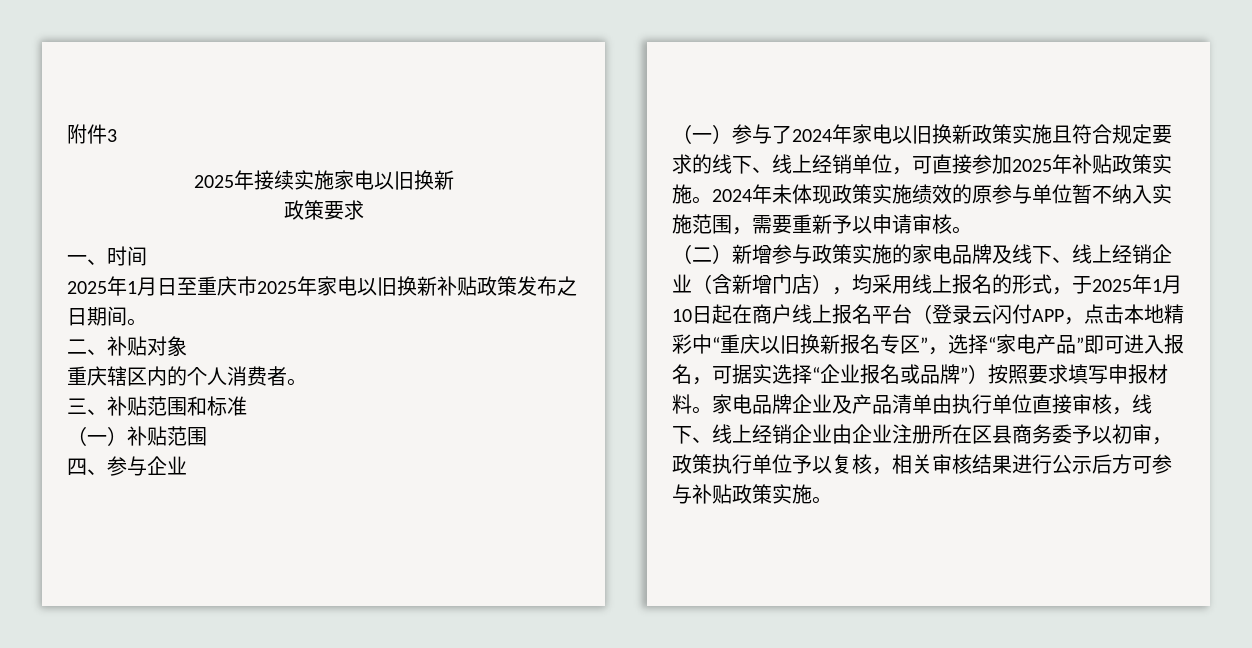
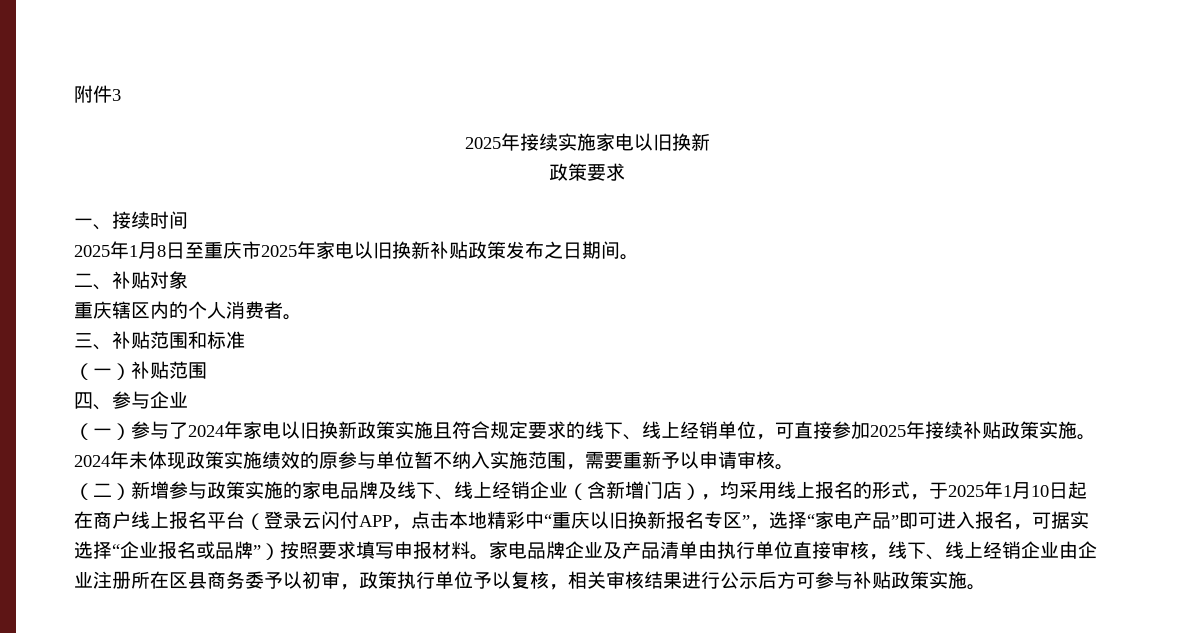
(107, 262) none -> [112,211,150,229] 接续
(157, 286) none -> [157,245,166,257] 8
(1072, 164) none -> [925,421,963,439] 接续

